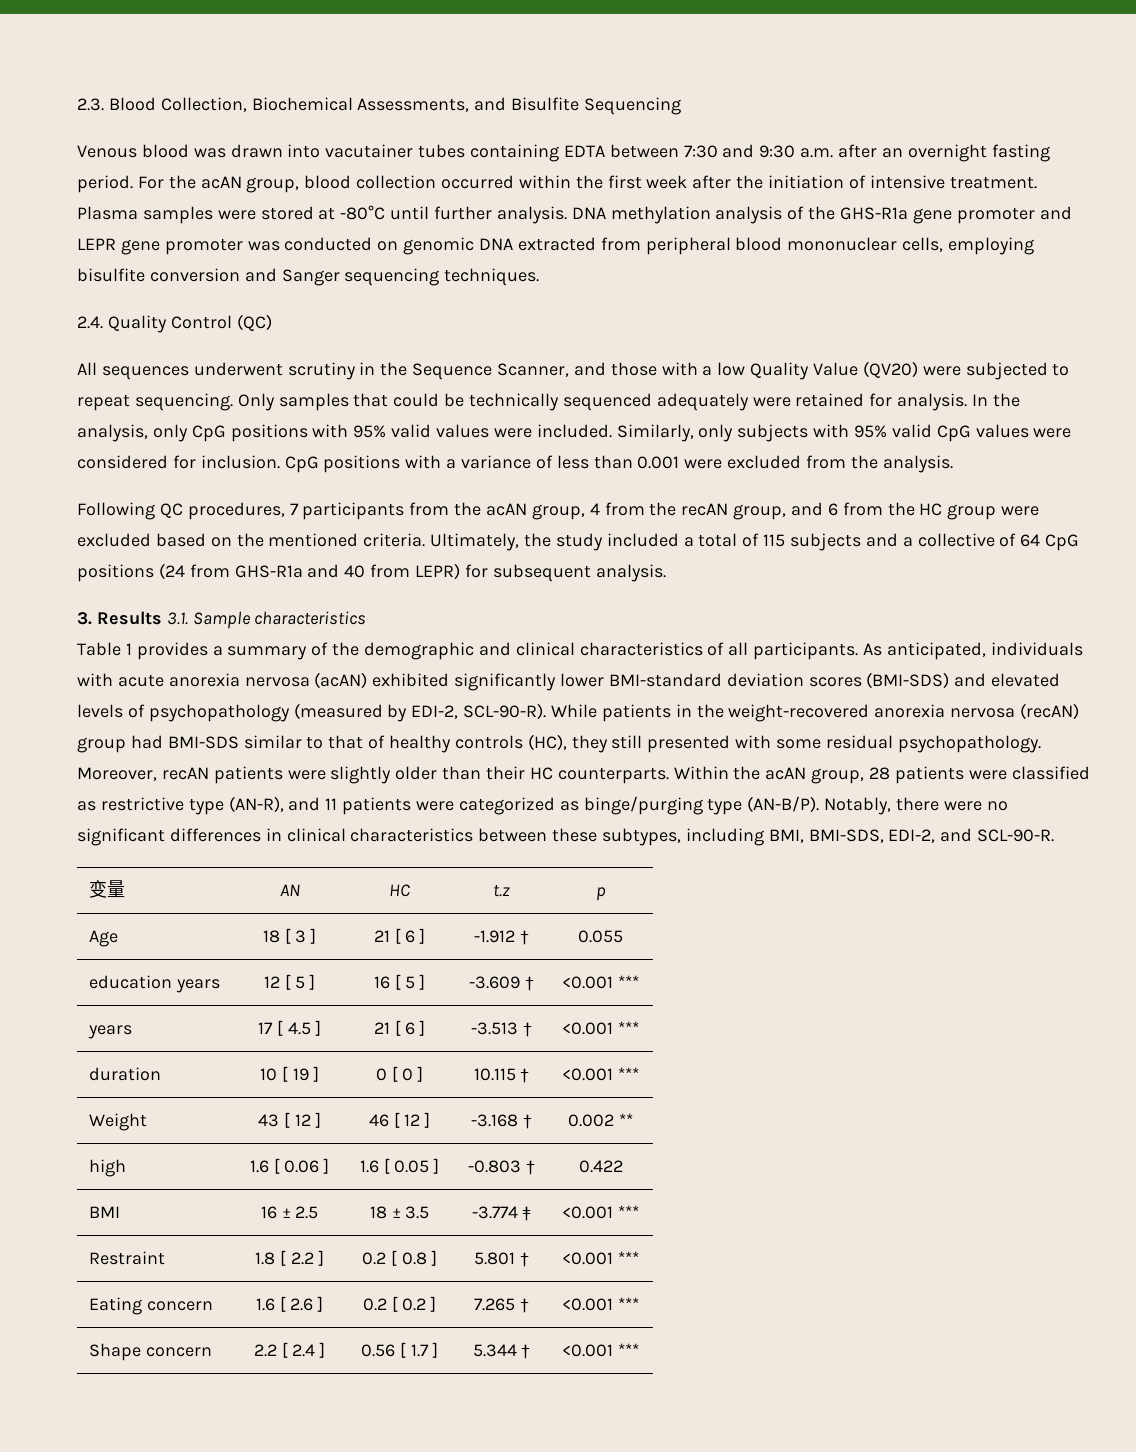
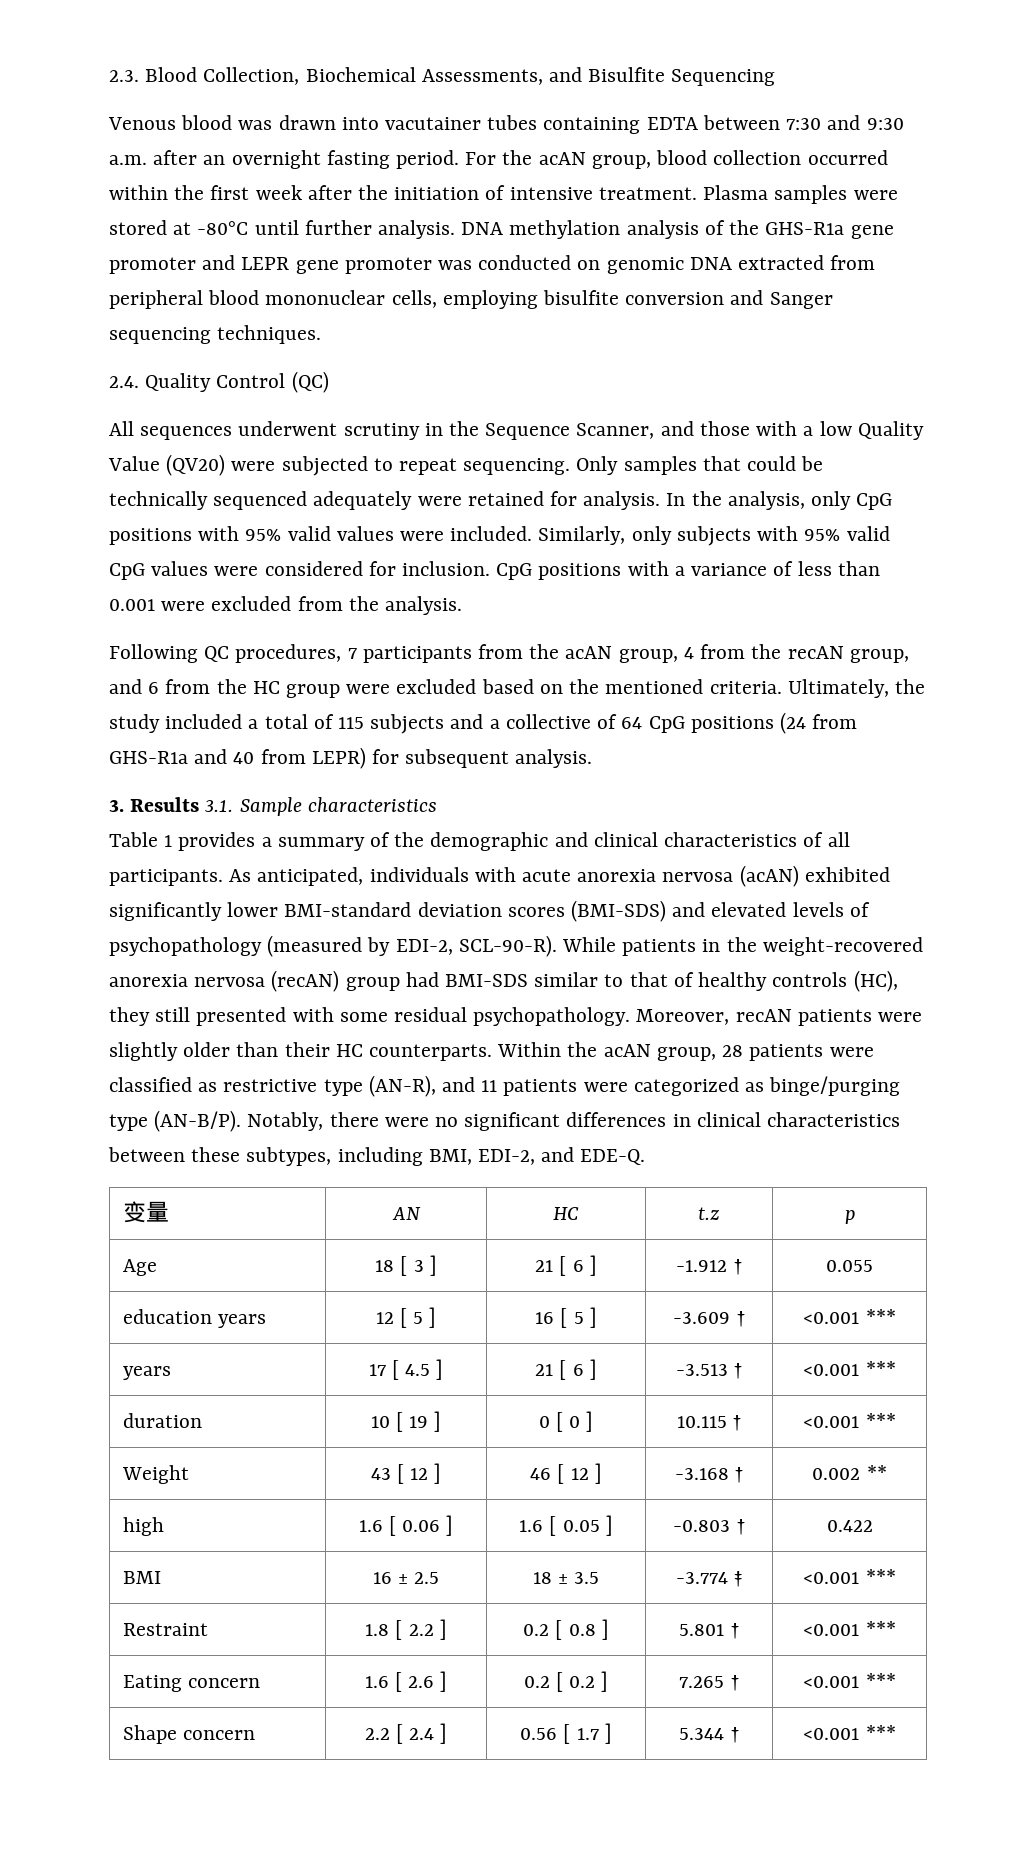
[808,829,884,843] BMI-SDS, -> (472, 1157) none
[977,829,1055,842] SCL-90-R. -> [580,1149,646,1165] EDE-Q.

